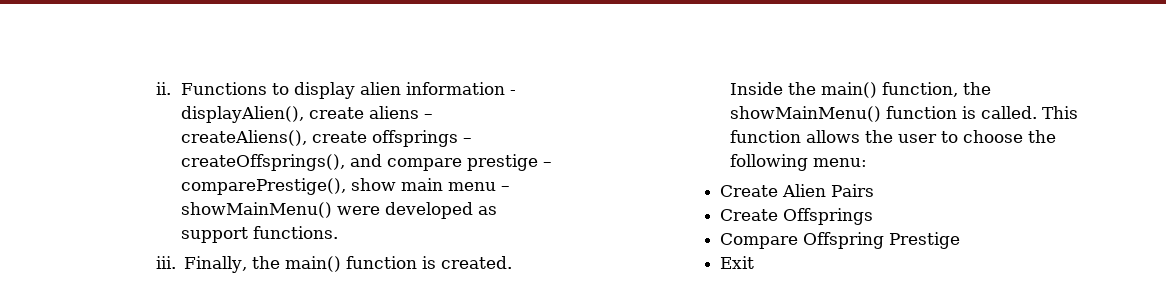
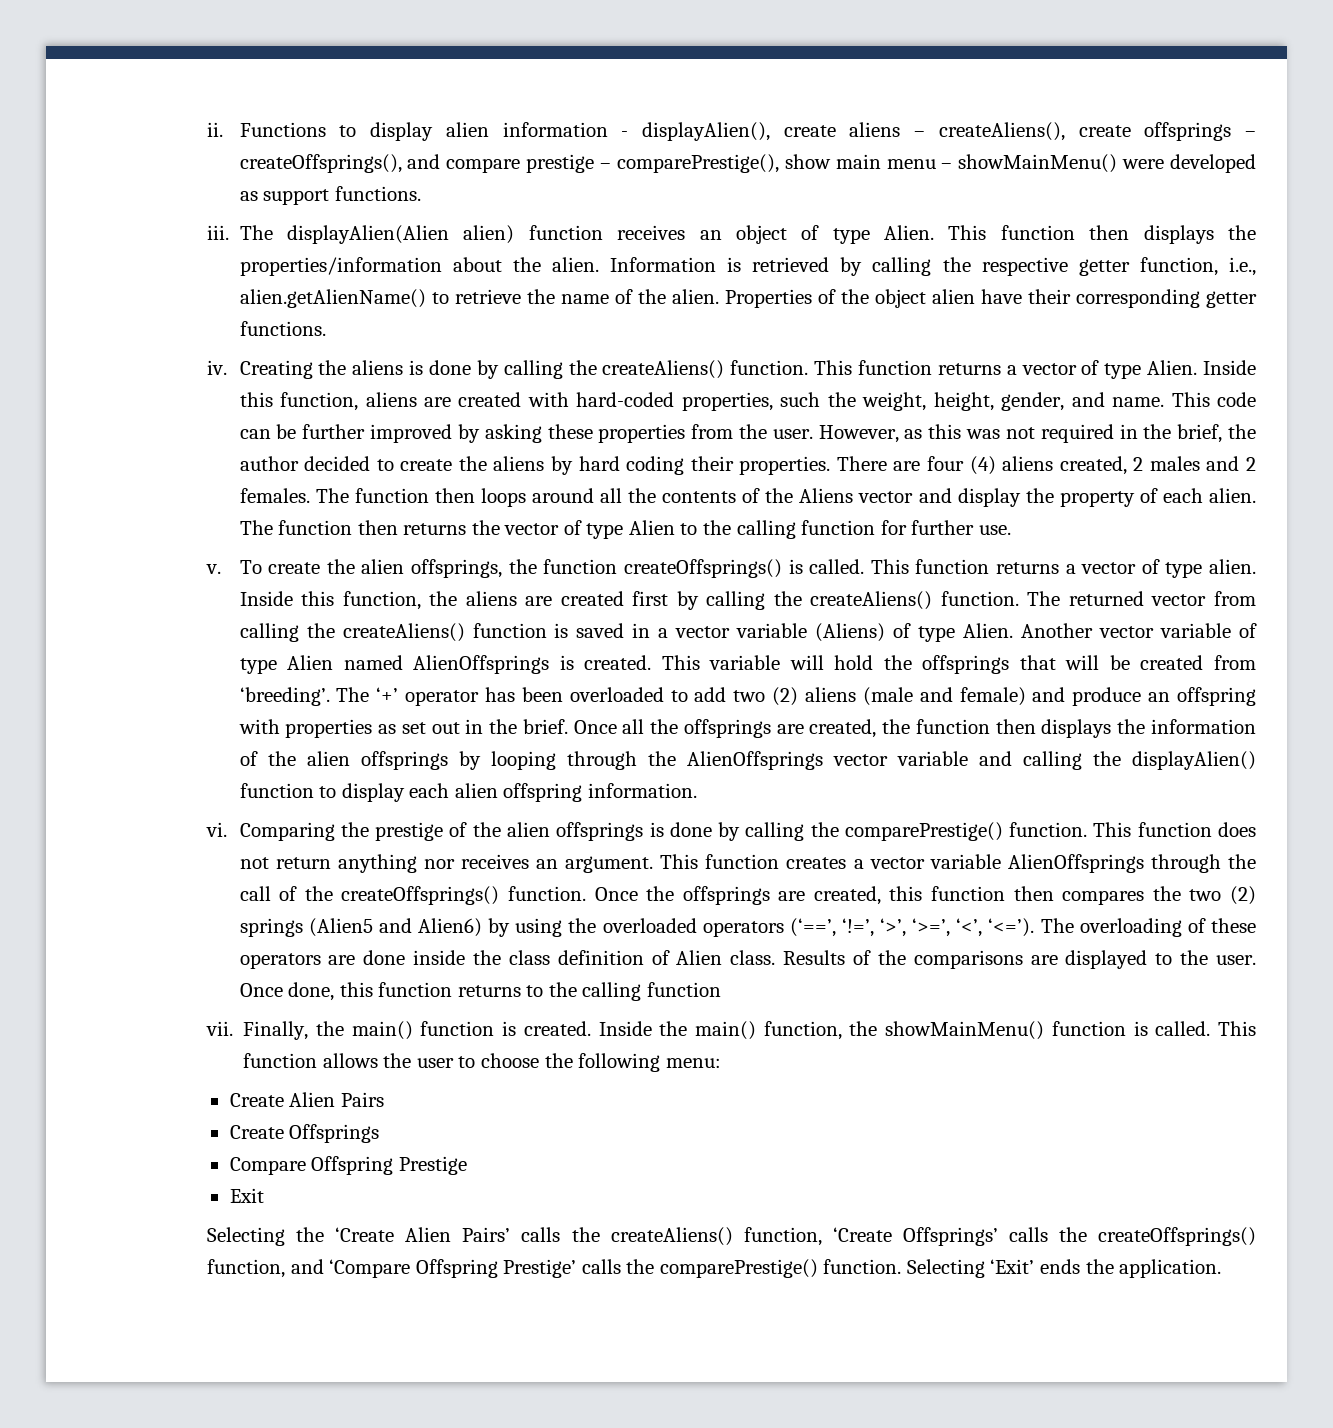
(177, 262) none -> [239,225,1256,244] [239,257,1257,276] [239,289,1257,308] [239,321,326,336] [207,360,1256,379] [239,392,1256,411] [239,424,1256,443] [239,456,1256,475] [239,488,1256,507] [239,520,1011,539] [206,559,1257,578] [239,591,1256,610] [239,623,1257,642] [239,655,1256,674] [239,687,1256,706] [238,719,1257,738] [239,751,1257,770] [239,783,697,802] [206,822,1256,841] [239,854,1257,873] [239,886,1256,905] [239,918,1257,937] [239,950,1256,969] [239,982,721,1001] [206,1021,234,1036] The displayAlien(Alien alien) function receives an object of type Alien. This function then displays the properties/information about the alien. Information is retrieved by calling the respective getter function, i.e., alien.getAlienName() to retrieve the name of the alien. Properties of the object alien have their corresponding getter functions. // iv. Creating the aliens is done by calling the createAliens() function. This function returns a vector of type Alien. Inside this function, aliens are created with hard-coded properties, such the weight, height, gender, and name. This code can be further improved by asking these properties from the user. However, as this was not required in the brief, the author decided to create the aliens by hard coding their properties. There are four (4) aliens created, 2 males and 2 females. The function then loops around all the contents of the Aliens vector and display the property of each alien. The function then returns the vector of type Alien to the calling function for further use. // v. To create the alien offsprings, the function createOffsprings() is called. This function returns a vector of type alien. Inside this function, the aliens are created first by calling the createAliens() function. The returned vector from calling the createAliens() function is saved in a vector variable (Aliens) of type Alien. Another vector variable of type Alien named AlienOffsprings is created. This variable will hold the offsprings that will be created from ‘breeding’. The ‘+’ operator has been overloaded to add two (2) aliens (male and female) and produce an offspring with properties as set out in the brief. Once all the offsprings are created, the function then displays the information of the alien offsprings by looping through the AlienOffsprings vector variable and calling the displayAlien() function to display each alien offspring information. // vi. Comparing the prestige of the alien offsprings is done by calling the comparePrestige() function. This function does not return anything nor receives an argument. This function creates a vector variable AlienOffsprings through the call of the createOffsprings() function. Once the offsprings are created, this function then compares the two (2) springs (Alien5 and Alien6) by using the overloaded operators (‘==’, ‘!=’, ‘>’, ‘>=’, ‘<’, ‘<=’). The overloading of these operators are done inside the class definition of Alien class. Results of the comparisons are displayed to the user. Once done, this function returns to the calling function // vii.
(755, 262) none -> [207,1227,1256,1246] [207,1259,1222,1278] // Selecting the ‘Create Alien Pairs’ calls the createAliens() function, ‘Create Offsprings’ calls the createOffsprings() function, and ‘Compare Offspring Prestige’ calls the comparePrestige() function. Selecting ‘Exit’ ends the application.

